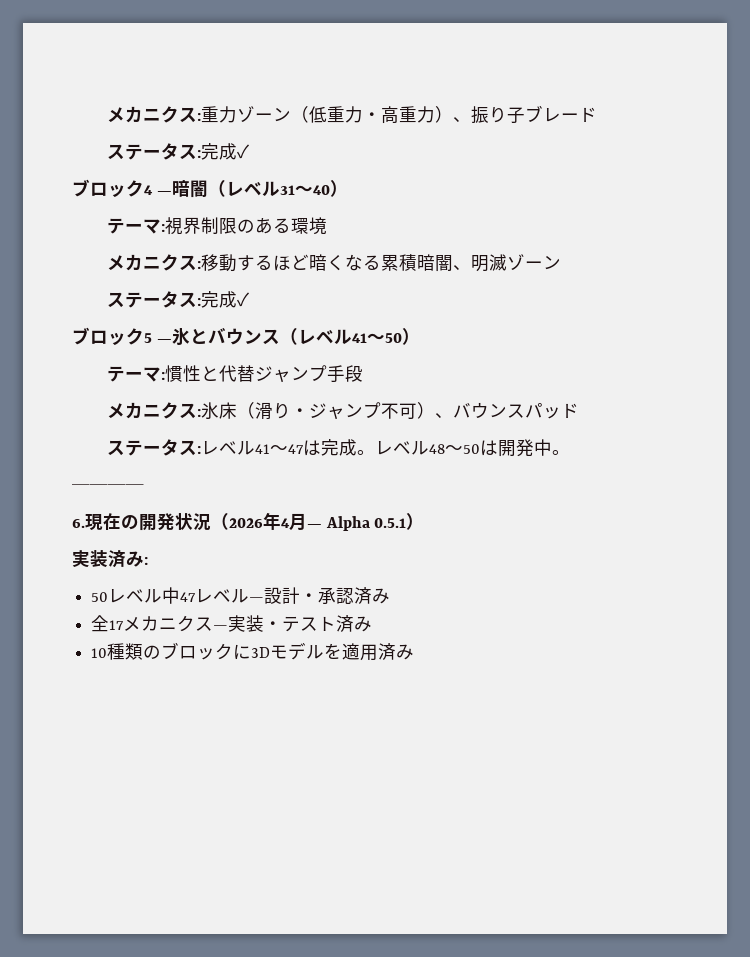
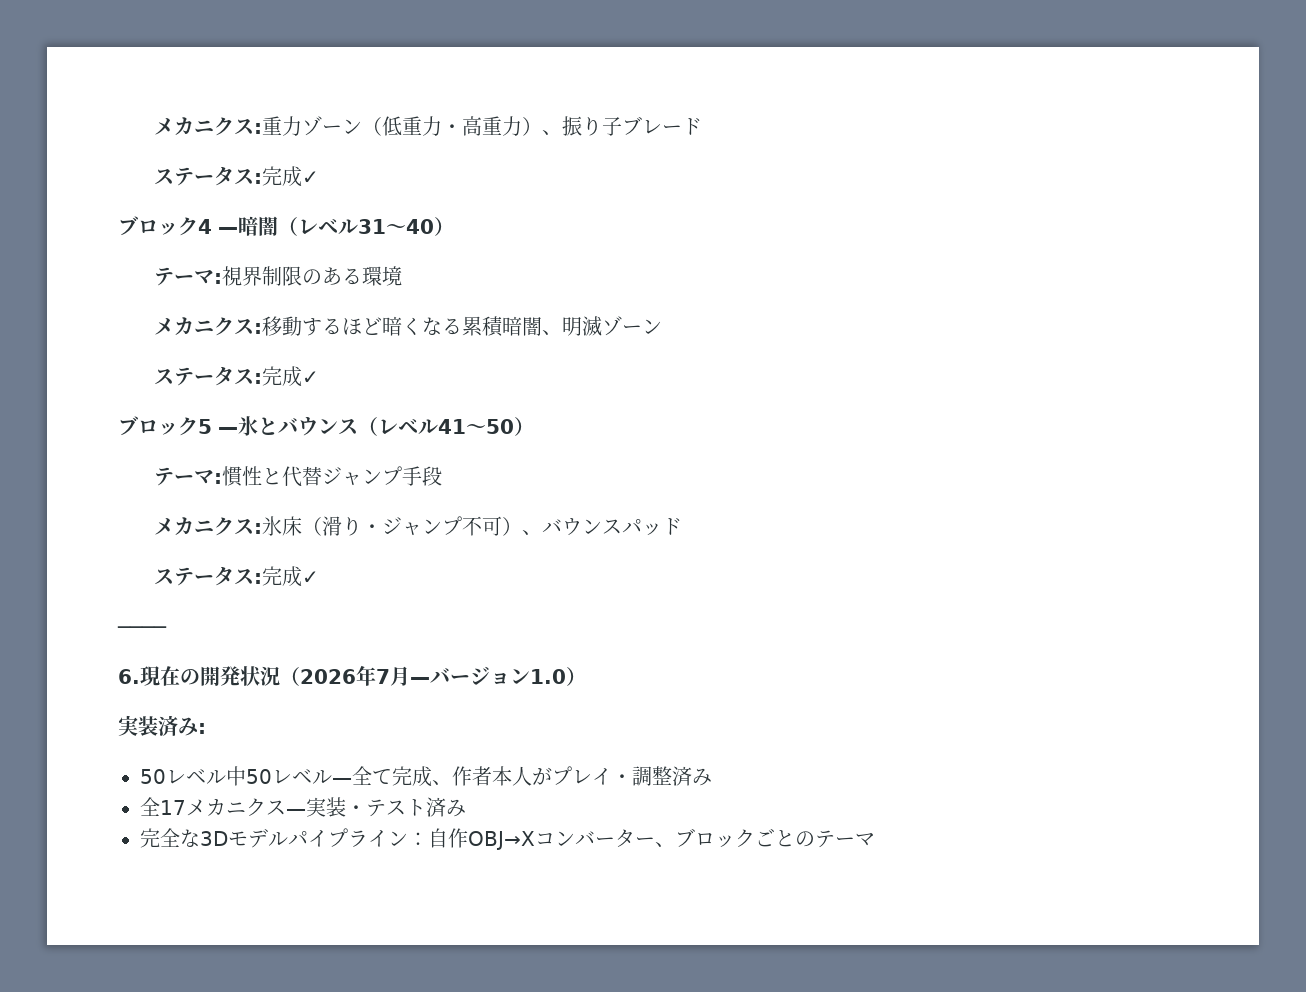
[200,439,570,457] レベル41〜47は完成。レベル48〜50は開発中。 -> [261,566,319,587] 完成✓
[281,513,407,531] 4月— Alpha 0.5.1 -> [376,666,566,686] 7月—バージョン1.0
[180,592,197,602] 47 -> [246,769,272,784] 50
[264,587,355,604] 設計・承認 -> [352,766,672,787] 全て完成、作者本人がプレイ・調整
[91,642,415,661] 10種類のブロックに3Dモデルを適用済み -> [140,828,875,850] 完全な3Dモデルパイプライン：自作OBJ→Xコンバーター、ブロックごとのテーマ

